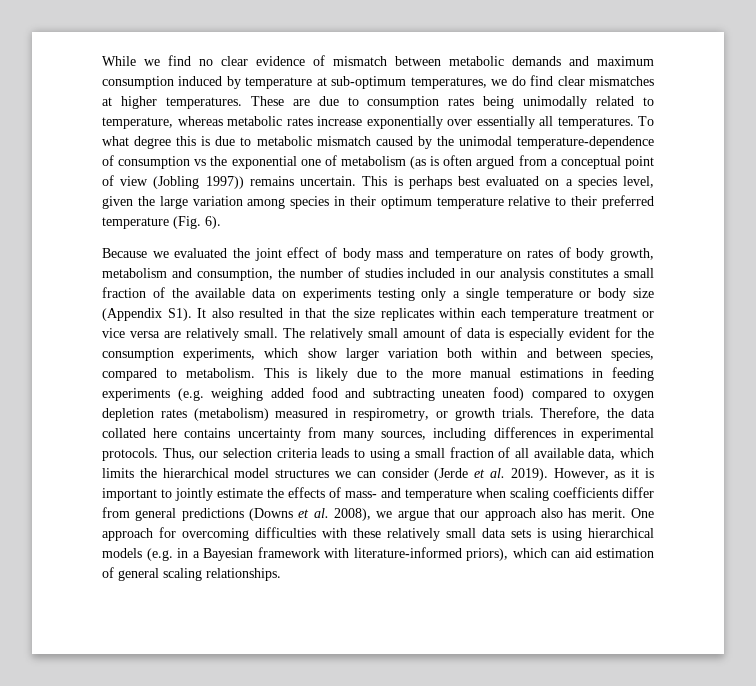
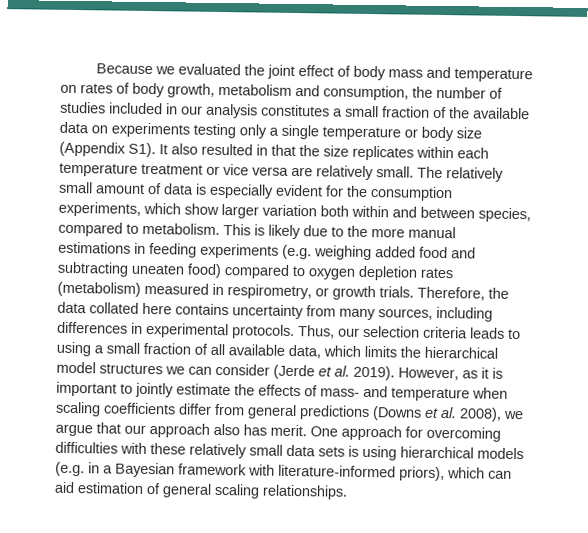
[102,55,654,66] [102,75,654,89] [102,96,655,109] [102,116,654,129] [102,136,654,149] [102,155,654,169] [102,175,654,189] [102,195,655,209] [102,216,221,229] While we find no clear evidence of mismatch between metabolic demands and maximum consumption induced by temperature at sub-optimum temperatures, we do find clear mismatches at higher temperatures. These are due to consumption rates being unimodally related to temperature, whereas metabolic rates increase exponentially over essentially all temperatures. To what degree this is due to metabolic mismatch caused by the unimodal temperature-dependence of consumption vs the exponential one of metabolism (as is often argued from a conceptual point of view (Jobling 1997)) remains uncertain. This is perhaps best evaluated on a species level, given the large variation among species in their optimum temperature relative to their preferred temperature (Fig. 6). // -> (95, 69) none

